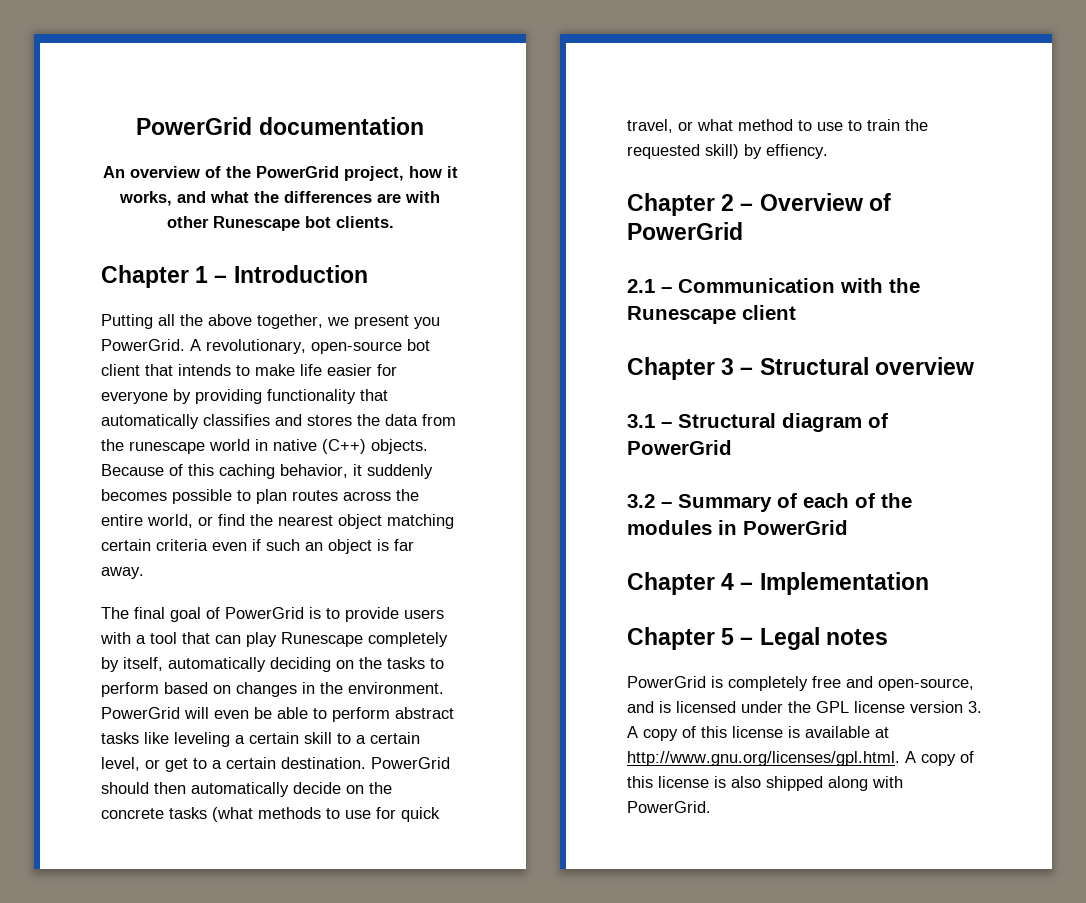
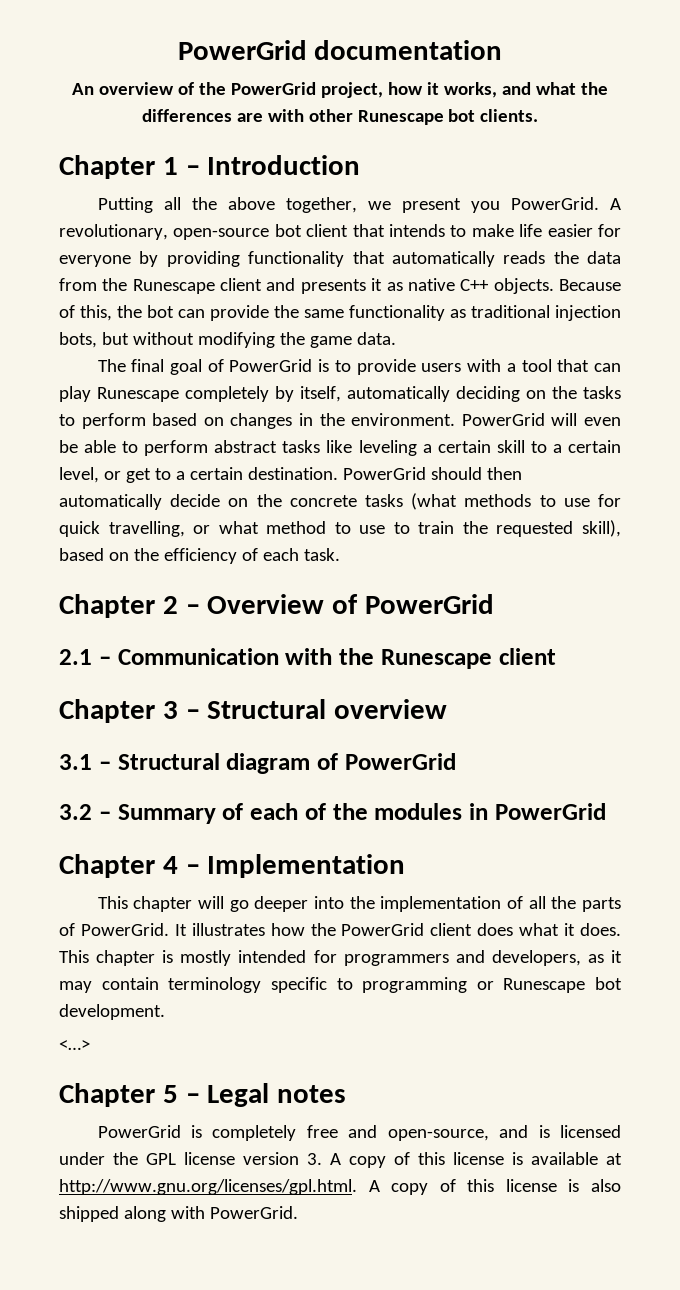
[203,414,352,426] classifies and stores -> [503,251,546,264] reads
[129,439,428,454] [101,464,433,479] [101,489,419,504] [101,514,454,529] [101,539,414,554] [101,567,144,579] runescape world in native (C++) objects. Because of this caching behavior, it suddenly becomes possible to plan routes across the entire world, or find the nearest object matching certain criteria even if such an object is far away. -> [132,278,621,294] [59,305,621,321] [59,332,396,348] Runescape client and presents it as native C++ objects. Because of this, the bot can provide the same functionality as traditional injection bots, but without modifying the game data.
[627,119,673,133] travel, -> [108,521,185,537] travelling,
[705,144,828,159] skill) by effiency. -> [582,520,621,537] [59,548,340,564] skill), based on the efficiency of each task.
(929, 583) none -> [97,896,622,912] [59,923,621,936] [59,950,623,966] [59,977,622,993] [59,1004,165,1020] [59,1040,90,1050] // This chapter will go deeper into the implementation of all the parts of PowerGrid. It illustrates how the PowerGrid client does what it does. This chapter is mostly intended for programmers and developers, as it may contain terminology specific to programming or Runescape bot development. // <…>

